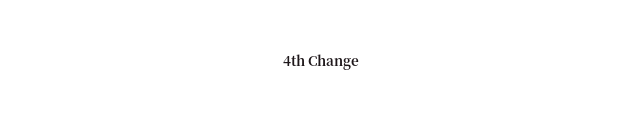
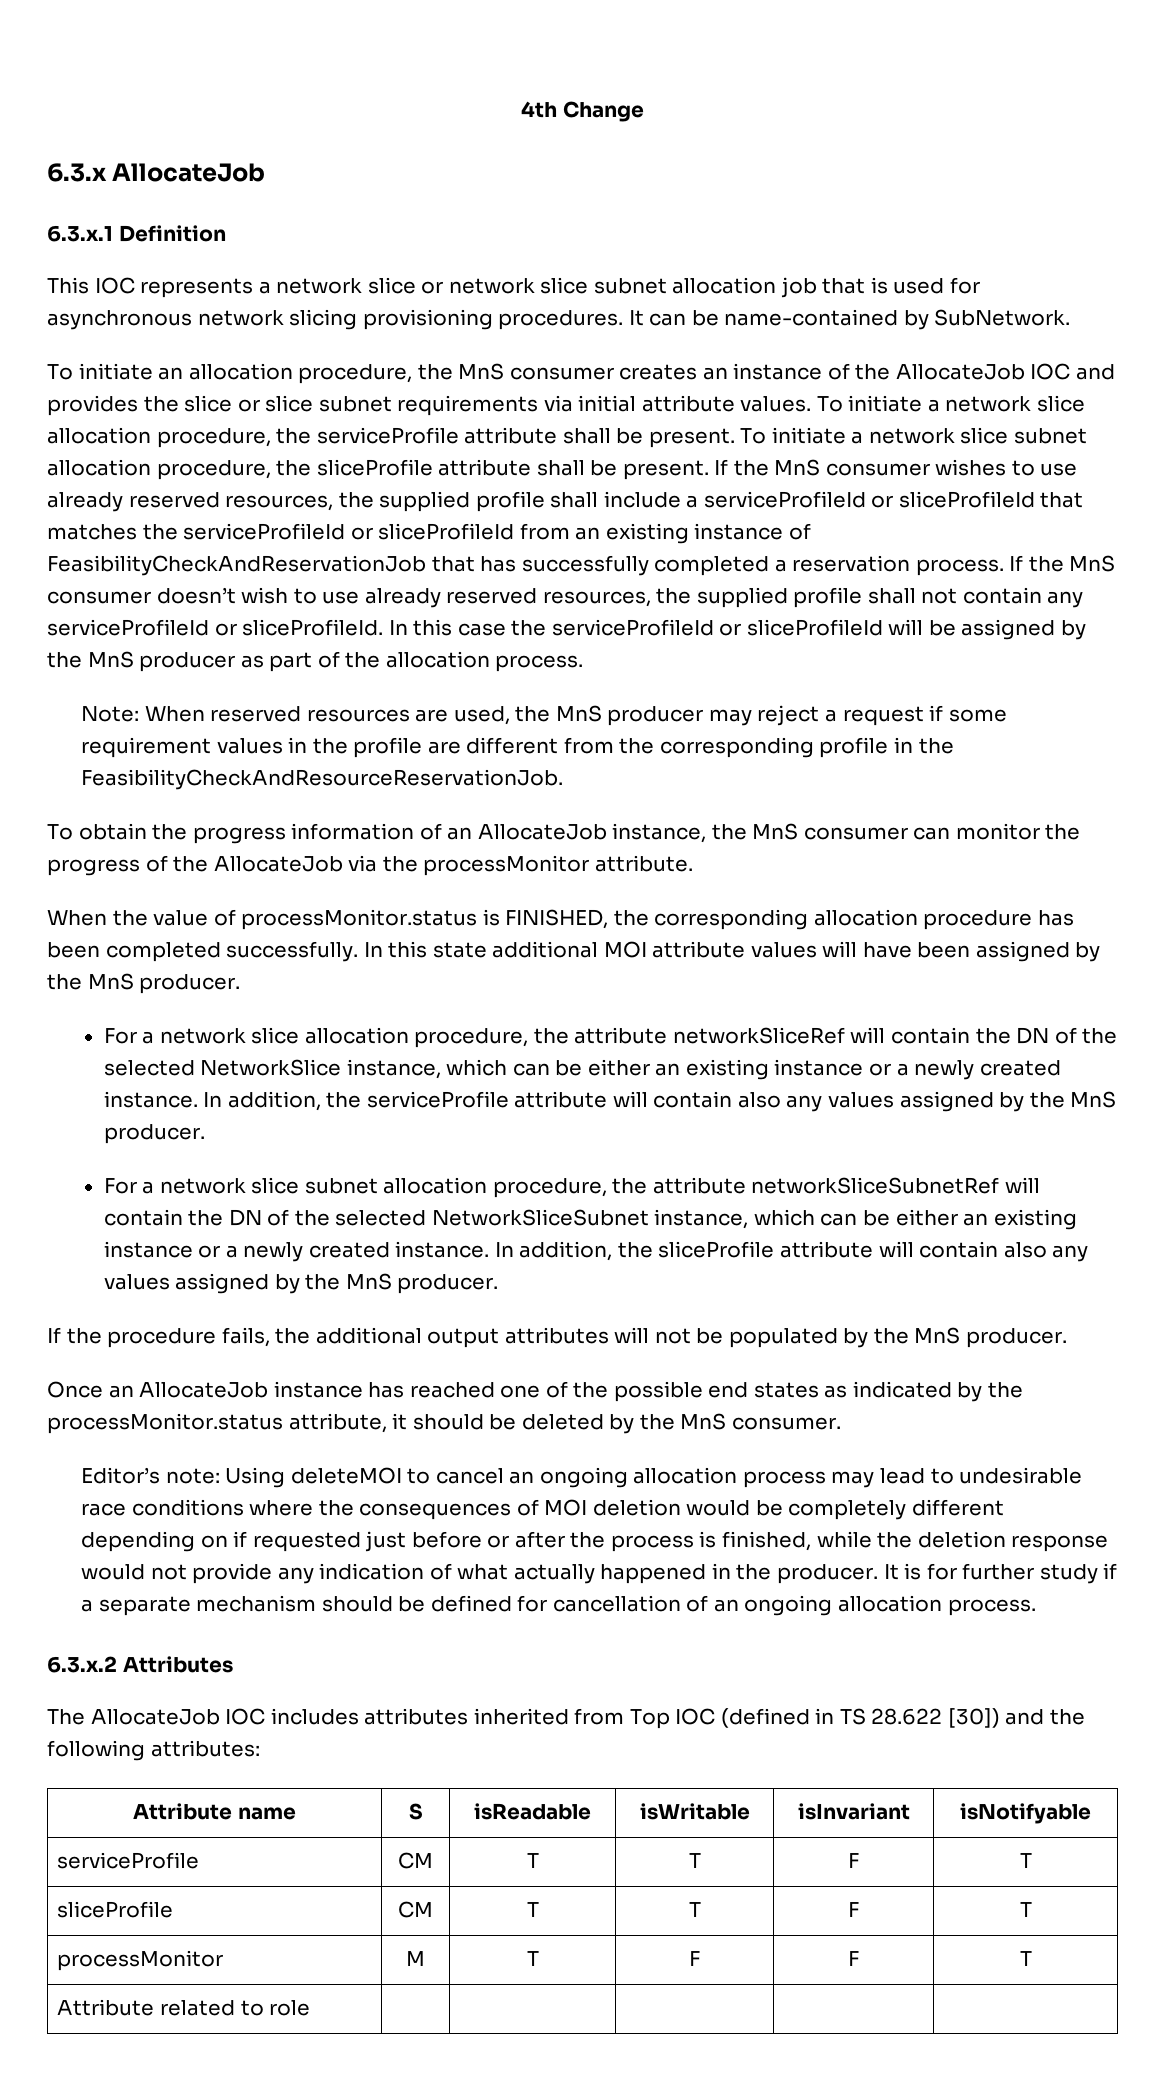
(360, 62) none -> [47,163,266,182] [47,225,226,242] [47,277,981,298] [47,309,1071,330] [47,363,1116,384] [47,395,1086,416] [47,427,1087,448] [47,459,1078,480] [47,491,1084,512] [47,523,811,544] [47,555,1116,576] [47,587,1084,608] [47,619,1086,640] [47,651,584,672] [81,705,1007,726] [81,737,954,758] [81,769,564,790] [47,823,1081,844] [47,855,693,876] [47,909,1074,930] [47,941,1101,962] [47,973,241,994] [103,1027,1118,1048] [103,1059,1061,1080] [103,1091,1117,1112] [103,1124,205,1144] [103,1177,1040,1198] [103,1209,1077,1230] [103,1241,1089,1262] [103,1273,499,1294] [47,1327,1068,1348] [47,1381,1024,1402] [47,1413,841,1434] [81,1467,1083,1488] [81,1499,1004,1520] [81,1531,1109,1552] [81,1563,1118,1584] [81,1595,1036,1616] [47,1656,233,1673] [47,1708,1086,1729] [47,1740,260,1761] [133,1803,296,1820] [408,1803,423,1820] [474,1803,591,1820] [639,1803,750,1820] [797,1803,910,1820] [960,1803,1091,1824] [57,1852,200,1869] [398,1852,433,1869] [526,1853,539,1868] [688,1853,701,1868] [848,1853,859,1868] [1019,1853,1032,1868] [57,1901,174,1918] [398,1901,433,1918] [526,1902,539,1917] [688,1902,701,1917] [848,1902,859,1917] [1019,1902,1032,1917] [57,1950,224,1971] [406,1951,425,1966] [526,1951,539,1966] [689,1951,700,1966] [848,1951,859,1966] [1019,1951,1032,1966] [57,1999,311,2016] // 6.3.x AllocateJob // 6.3.x.1 Definition // This IOC represents a network slice or network slice subnet allocation job that is used for asynchronous network slicing provisioning procedures. It can be name-contained by SubNetwork. // To initiate an allocation procedure, the MnS consumer creates an instance of the AllocateJob IOC and provides the slice or slice subnet requirements via initial attribute values. To initiate a network slice allocation procedure, the serviceProfile attribute shall be present. To initiate a network slice subnet allocation procedure, the sliceProfile attribute shall be present. If the MnS consumer wishes to use already reserved resources, the supplied profile shall include a serviceProfileId or sliceProfileId that matches the serviceProfileId or sliceProfileId from an existing instance of FeasibilityCheckAndReservationJob that has successfully completed a reservation process. If the MnS consumer doesn’t wish to use already reserved resources, the supplied profile shall not contain any serviceProfileId or sliceProfileId. In this case the serviceProfileId or sliceProfileId will be assigned by the MnS producer as part of the allocation process. // Note: When reserved resources are used, the MnS producer may reject a request if some requirement values in the profile are different from the corresponding profile in the FeasibilityCheckAndResourceReservationJob. // To obtain the progress information of an AllocateJob instance, the MnS consumer can monitor the progress of the AllocateJob via the processMonitor attribute. // When the value of processMonitor.status is FINISHED, the corresponding allocation procedure has been completed successfully. In this state additional MOI attribute values will have been assigned by the MnS producer. // For a network slice allocation procedure, the attribute networkSliceRef will contain the DN of the selected NetworkSlice instance, which can be either an existing instance or a newly created instance. In addition, the serviceProfile attribute will contain also any values assigned by the MnS producer. // For a network slice subnet allocation procedure, the attribute networkSliceSubnetRef will contain the DN of the selected NetworkSliceSubnet instance, which can be either an existing instance or a newly created instance. In addition, the sliceProfile attribute will contain also any values assigned by the MnS producer. // If the procedure fails, the additional output attributes will not be populated by the MnS producer. // Once an AllocateJob instance has reached one of the possible end states as indicated by the processMonitor.status attribute, it should be deleted by the MnS consumer. // Editor’s note: Using deleteMOI to cancel an ongoing allocation process may lead to undesirable race conditions where the consequences of MOI deletion would be completely different depending on if requested just before or after the process is finished, while the deletion response would not provide any indication of what actually happened in the producer. It is for further study if a separate mechanism should be defined for cancellation of an ongoing allocation process. // 6.3.x.2 Attributes // The AllocateJob IOC includes attributes inherited from Top IOC (defined in TS 28.622 [30]) and the following attributes: // Attribute name | S | isReadable | isWritable | isInvariant | isNotifyable // serviceProfile | CM | T | T | F | T // sliceProfile | CM | T | T | F | T // processMonitor | M | T | F | F | T // Attribute related to role | | | | |

